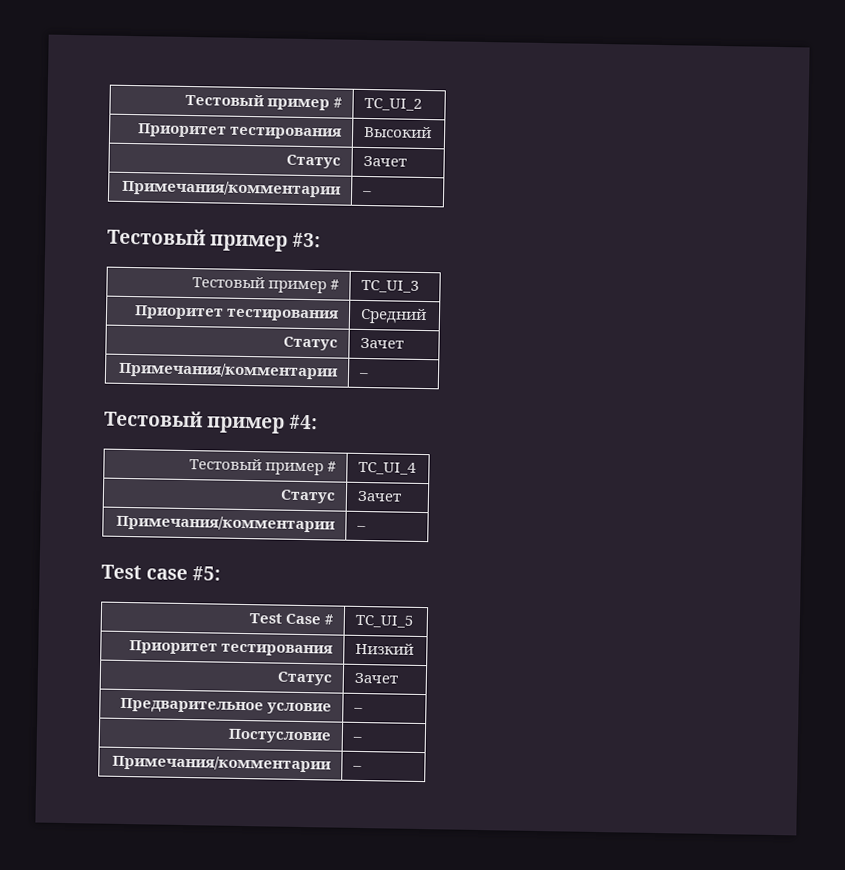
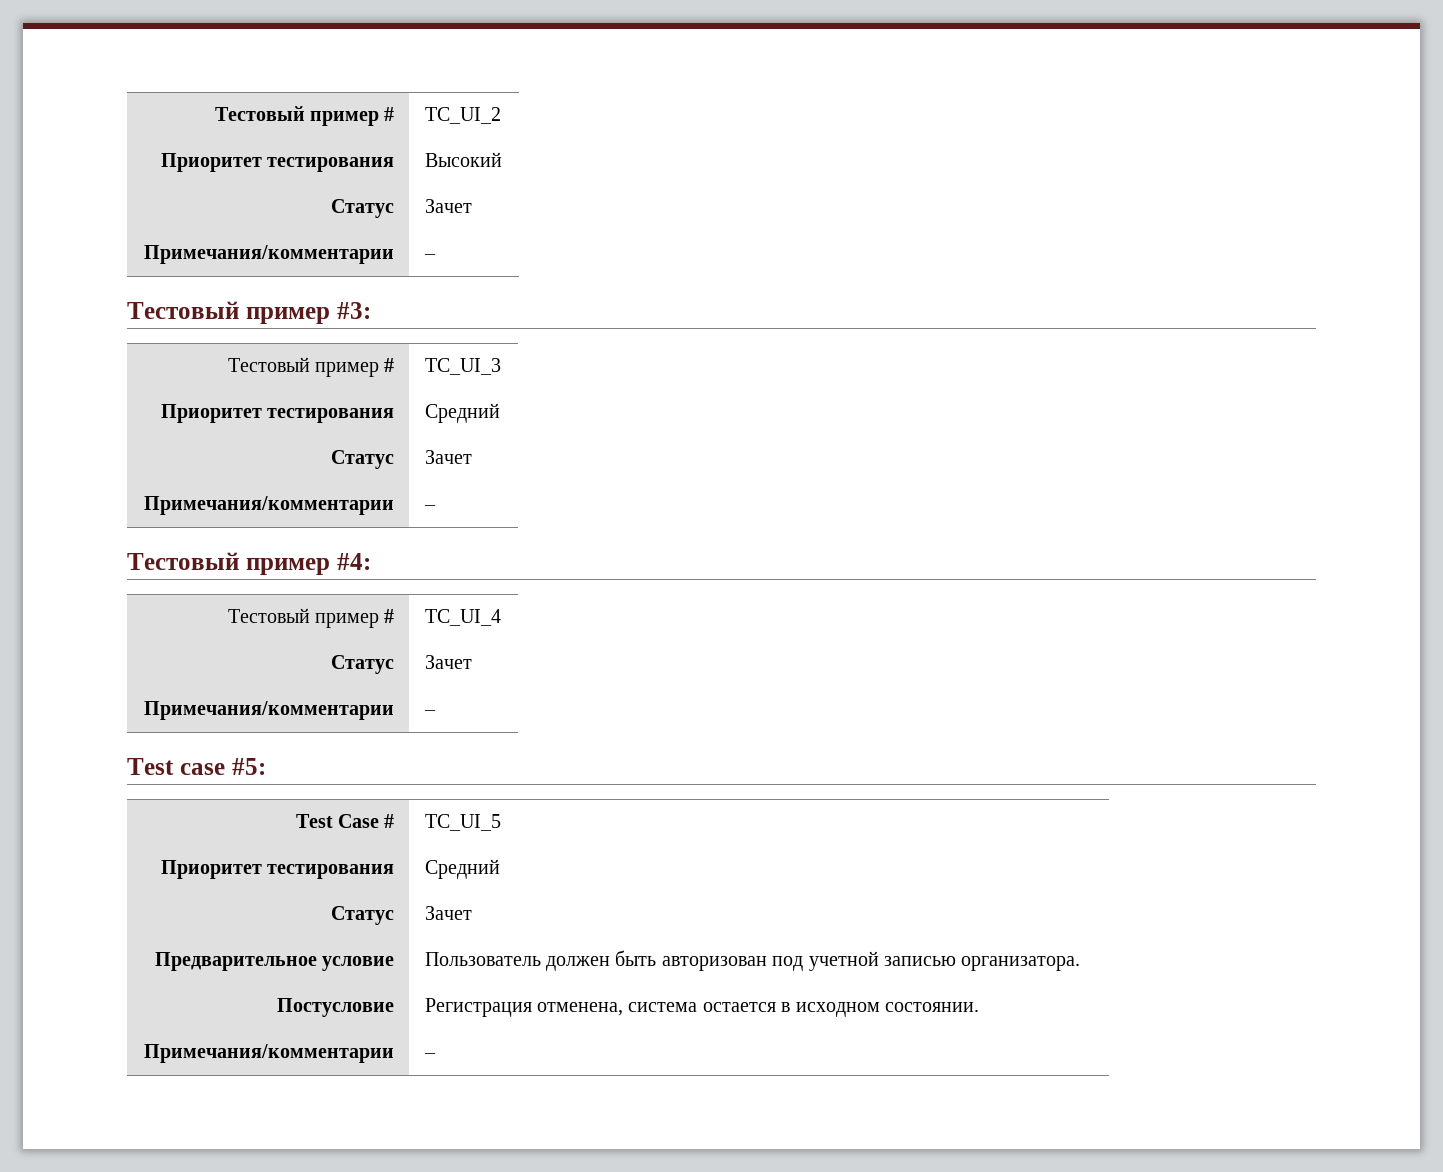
[355,642,415,655] Низкий -> [424,859,500,879] Средний
[353,707,364,713] [227,728,331,744] [352,736,363,742] – // Постусловие | – -> [424,950,1081,971] [277,998,395,1017] [424,998,980,1017] Пользователь должен быть авторизован под учетной записью организатора. // Постусловие | Регистрация отменена, система остается в исходном состоянии.

